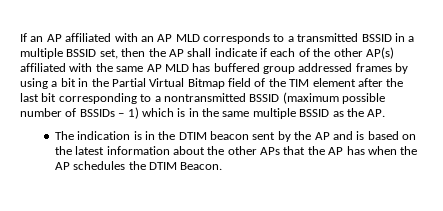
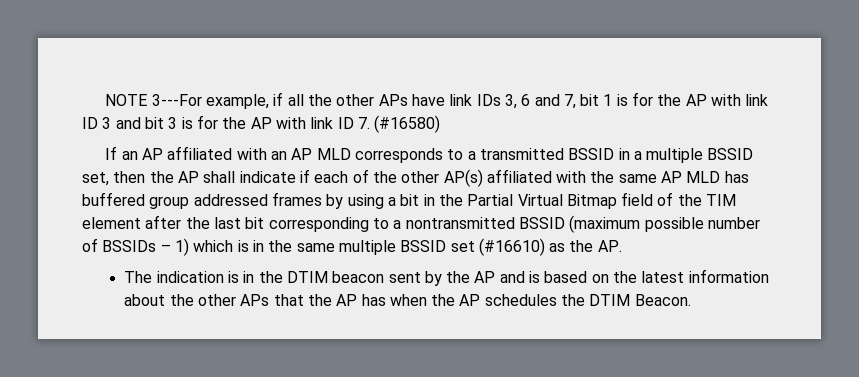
(20, 37) none -> [105,92,769,109] [82,115,441,133] NOTE 3---For example, if all the other APs have link IDs 3, 6 and 7, bit 1 is for the AP with link ID 3 and bit 3 is for the AP with link ID 7. (#16580) //
(330, 113) none -> [450,238,545,256] set (#16610)

